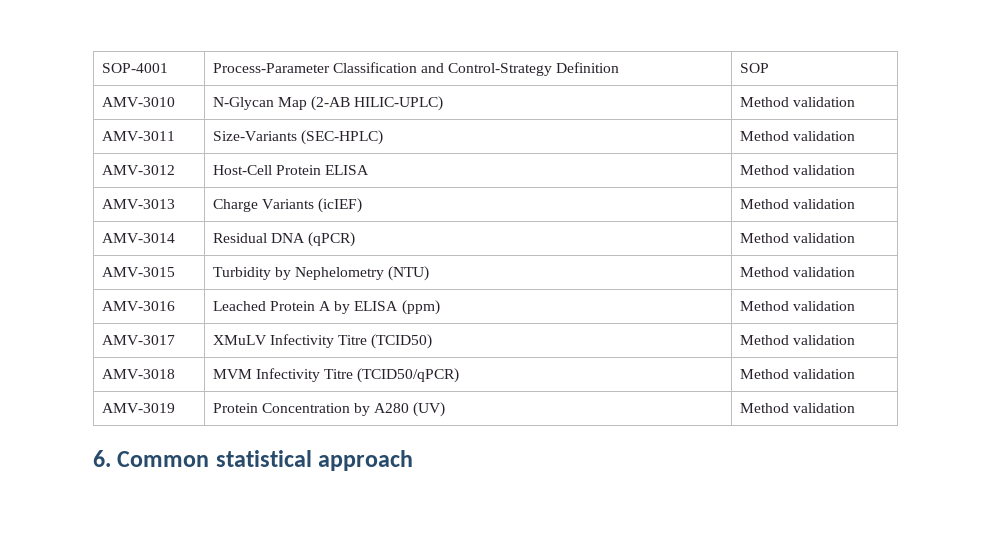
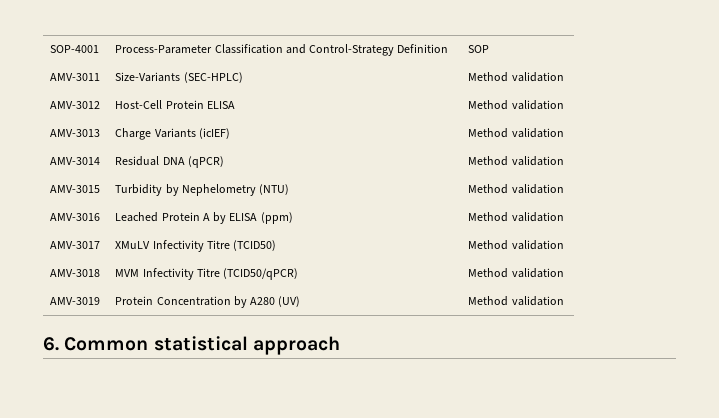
[101,97,175,107] [212,96,444,111] [739,97,855,107] // AMV-3010 | N-Glycan Map (2-AB HILIC-UPLC) | Method validation -> (490, 49) none

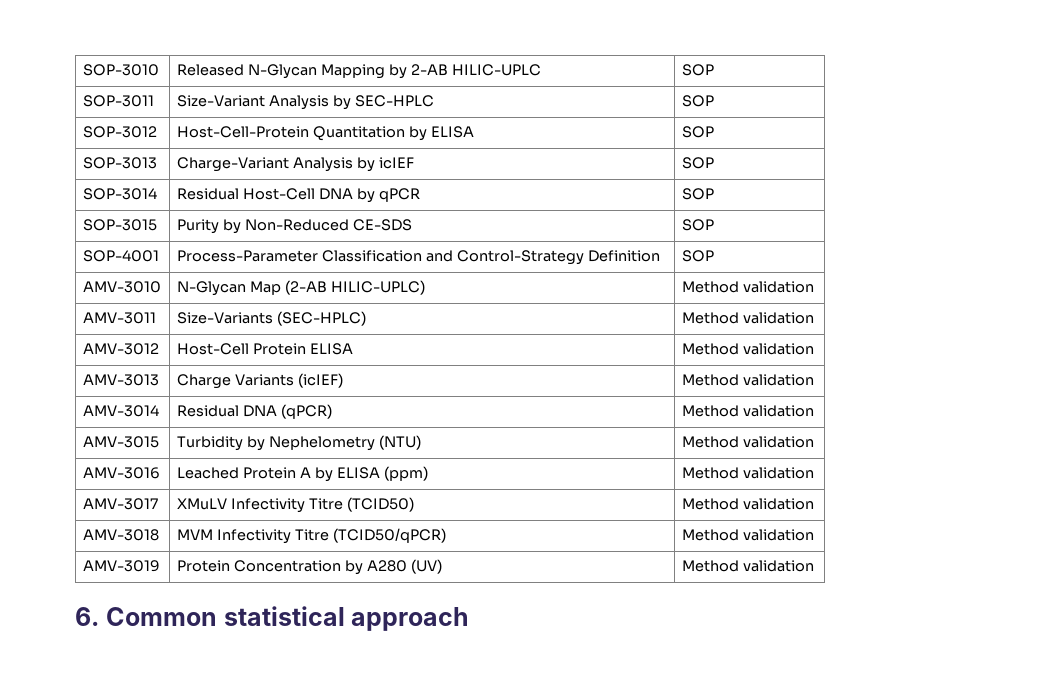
(50, 49) none -> [82,64,159,76] [176,64,541,79] [681,64,714,76] [82,95,154,107] [176,95,434,110] [681,95,714,107] [82,126,157,138] [176,126,474,141] [681,126,714,138] [82,157,157,169] [176,157,414,172] [681,157,714,169] [82,188,157,200] [176,188,420,203] [681,188,714,200] [82,219,157,231] [176,219,412,234] [681,219,714,231] SOP-3010 | Released N-Glycan Mapping by 2-AB HILIC-UPLC | SOP // SOP-3011 | Size-Variant Analysis by SEC-HPLC | SOP // SOP-3012 | Host-Cell-Protein Quantitation by ELISA | SOP // SOP-3013 | Charge-Variant Analysis by icIEF | SOP // SOP-3014 | Residual Host-Cell DNA by qPCR | SOP // SOP-3015 | Purity by Non-Reduced CE-SDS | SOP //
(490, 49) none -> [82,281,161,293] [176,280,425,296] [681,281,814,293] // AMV-3010 | N-Glycan Map (2-AB HILIC-UPLC) | Method validation

